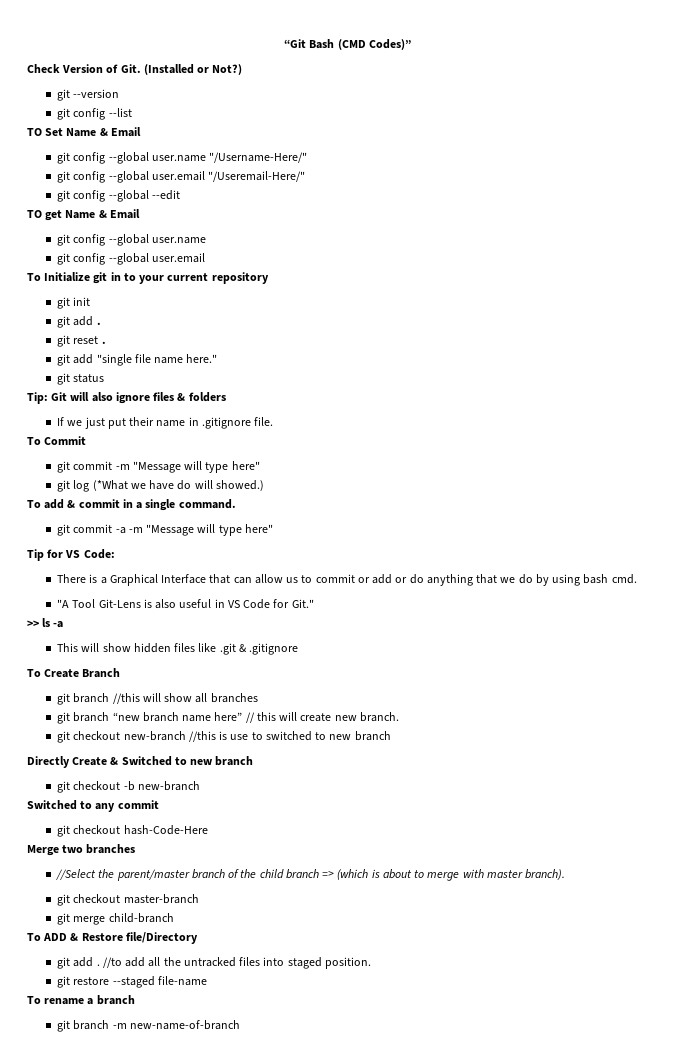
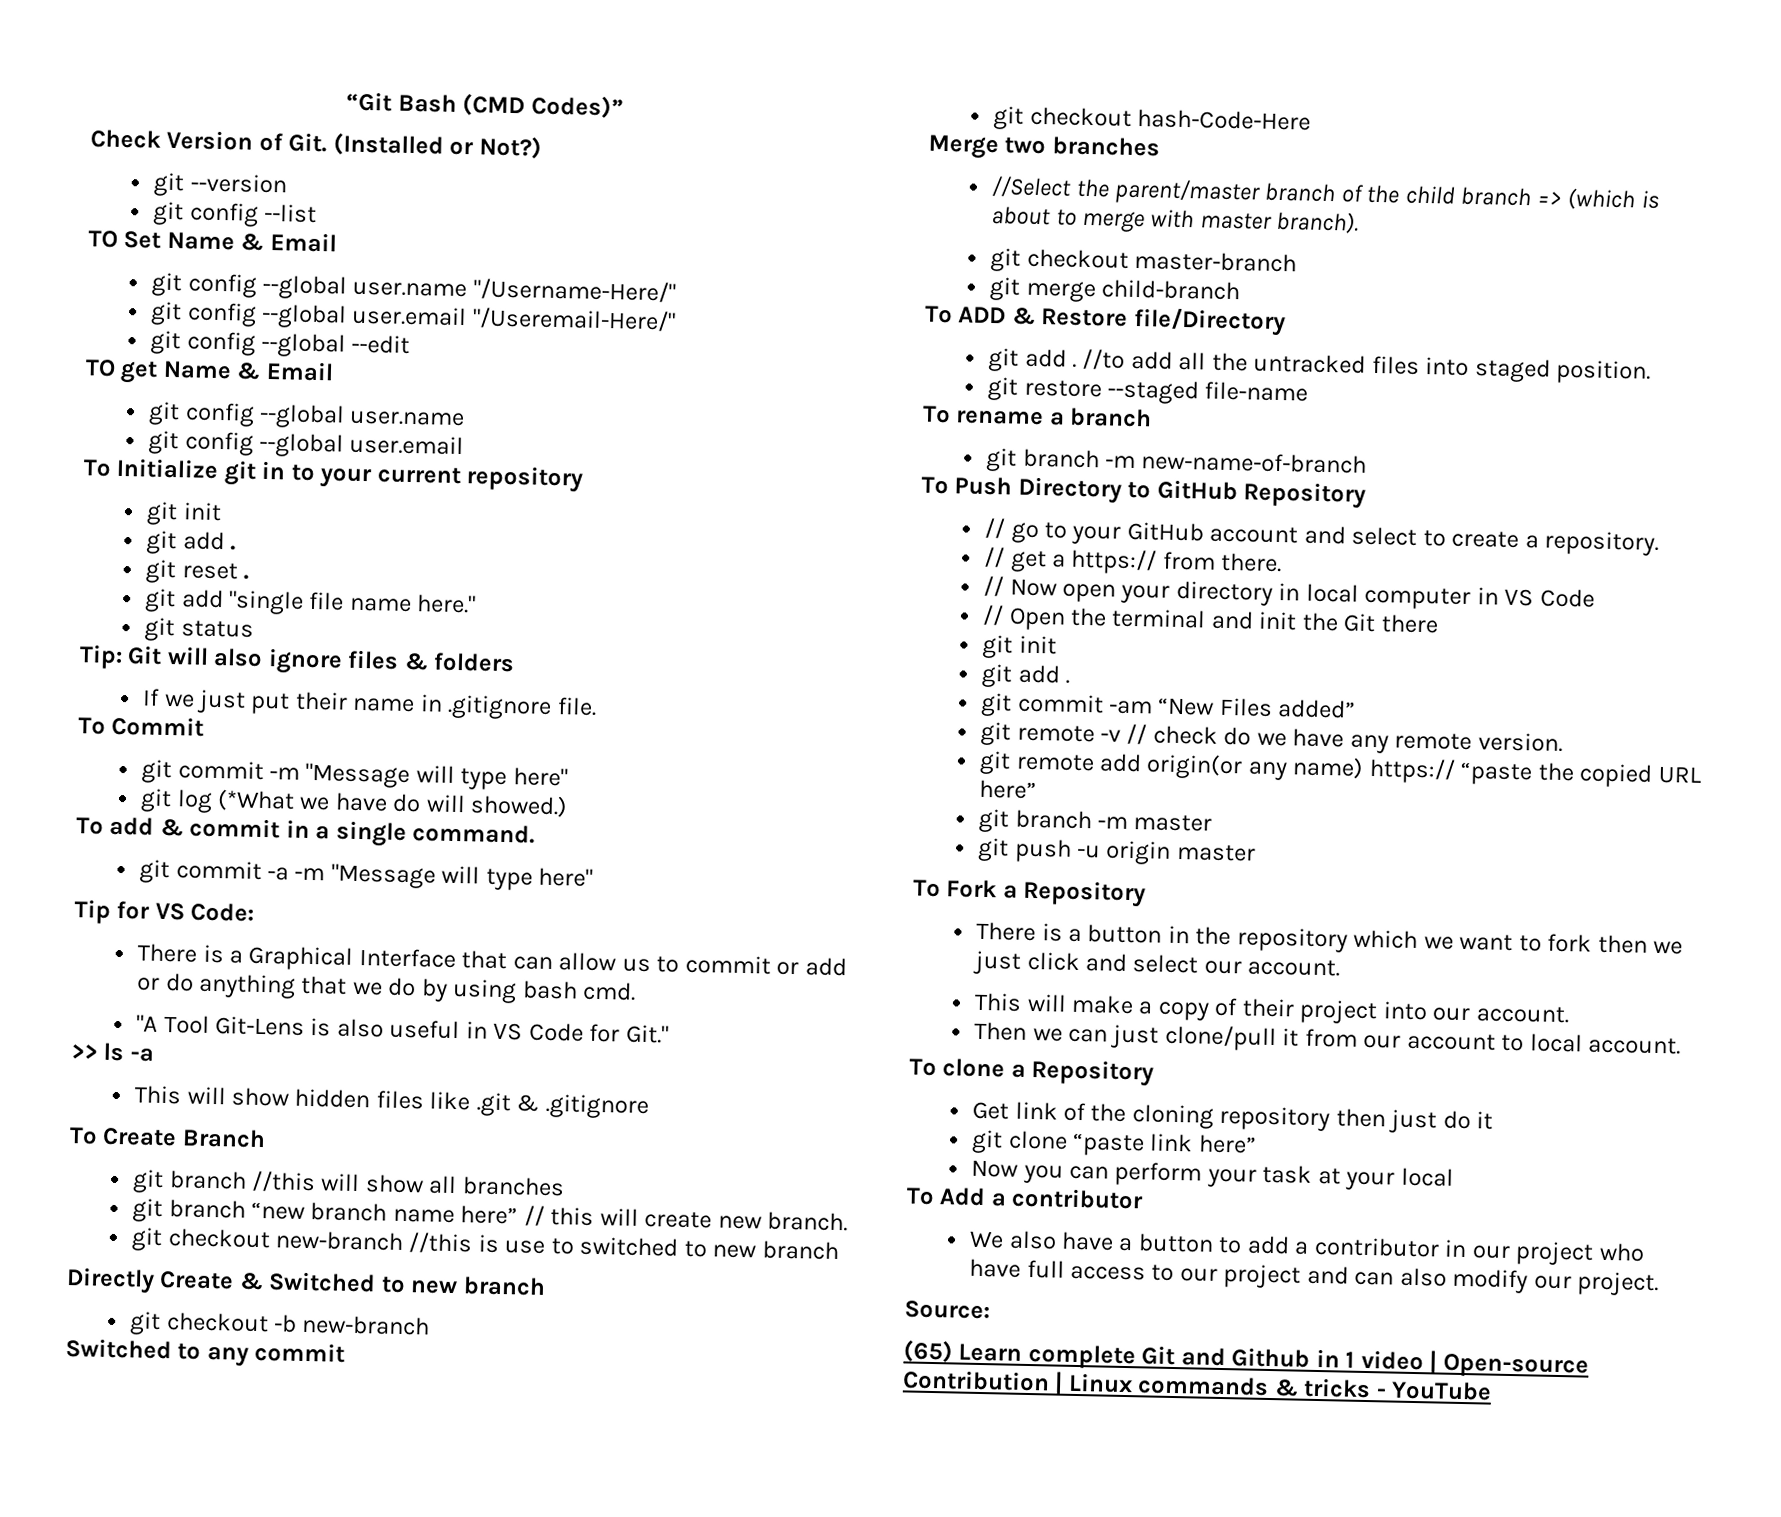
(240, 1025) none -> [921,476,1367,509] [984,517,1660,556] [983,546,1283,575] [983,575,1595,611] [982,604,1439,634] [982,634,1057,659] [981,663,1071,688] [980,692,1357,719] [980,721,1563,754] [979,750,1702,788] [979,779,1038,800] [978,808,1213,833] [977,837,1256,865] [913,879,1147,908] [976,921,1684,955] [972,950,1341,977] [974,992,1569,1025] [974,1021,1682,1055] [909,1058,1155,1087] [972,1101,1494,1134] [971,1129,1257,1157] [971,1159,1454,1191] [906,1187,1145,1210] [969,1230,1645,1266] [969,1258,1660,1297] [904,1300,990,1320] [903,1339,1589,1379] [902,1369,1493,1401] // To Push Directory to GitHub Repository // // go to your GitHub account and select to create a repository. // // get a https:// from there. // // Now open your directory in local computer in VS Code // // Open the terminal and init the Git there // git init // git add . // git commit -am “New Files added” // git remote -v // check do we have any remote version. // git remote add origin(or any name) https:// “paste the copied URL here” // git branch -m master // git push -u origin master // To Fork a Repository // There is a button in the repository which we want to fork then we just click and select our account. // This will make a copy of their project into our account. // Then we can just clone/pull it from our account to local account. // To clone a Repository // Get link of the cloning repository then just do it // git clone “paste link here” // Now you can perform your task at your local // To Add a contributor // We also have a button to add a contributor in our project who have full access to our project and can also modify our project. // Source: // (65) Learn complete Git and Github in 1 video | Open-source Contribution | Linux commands & tricks - YouTube

